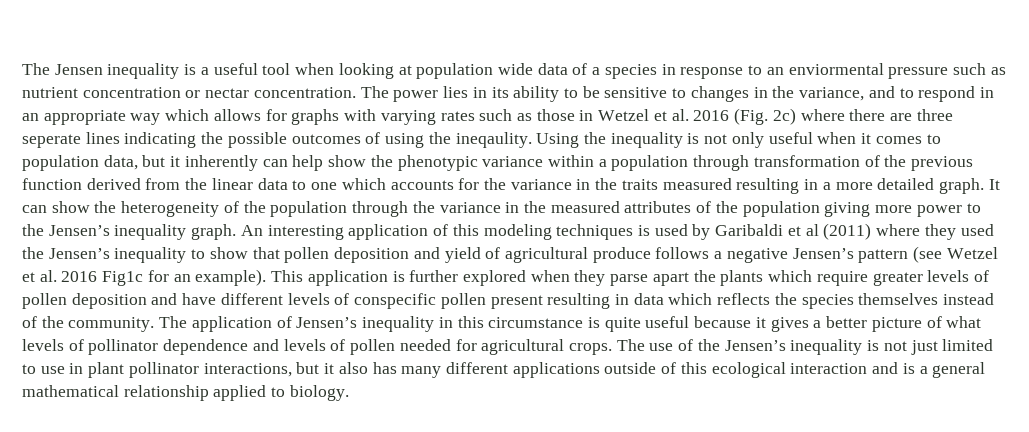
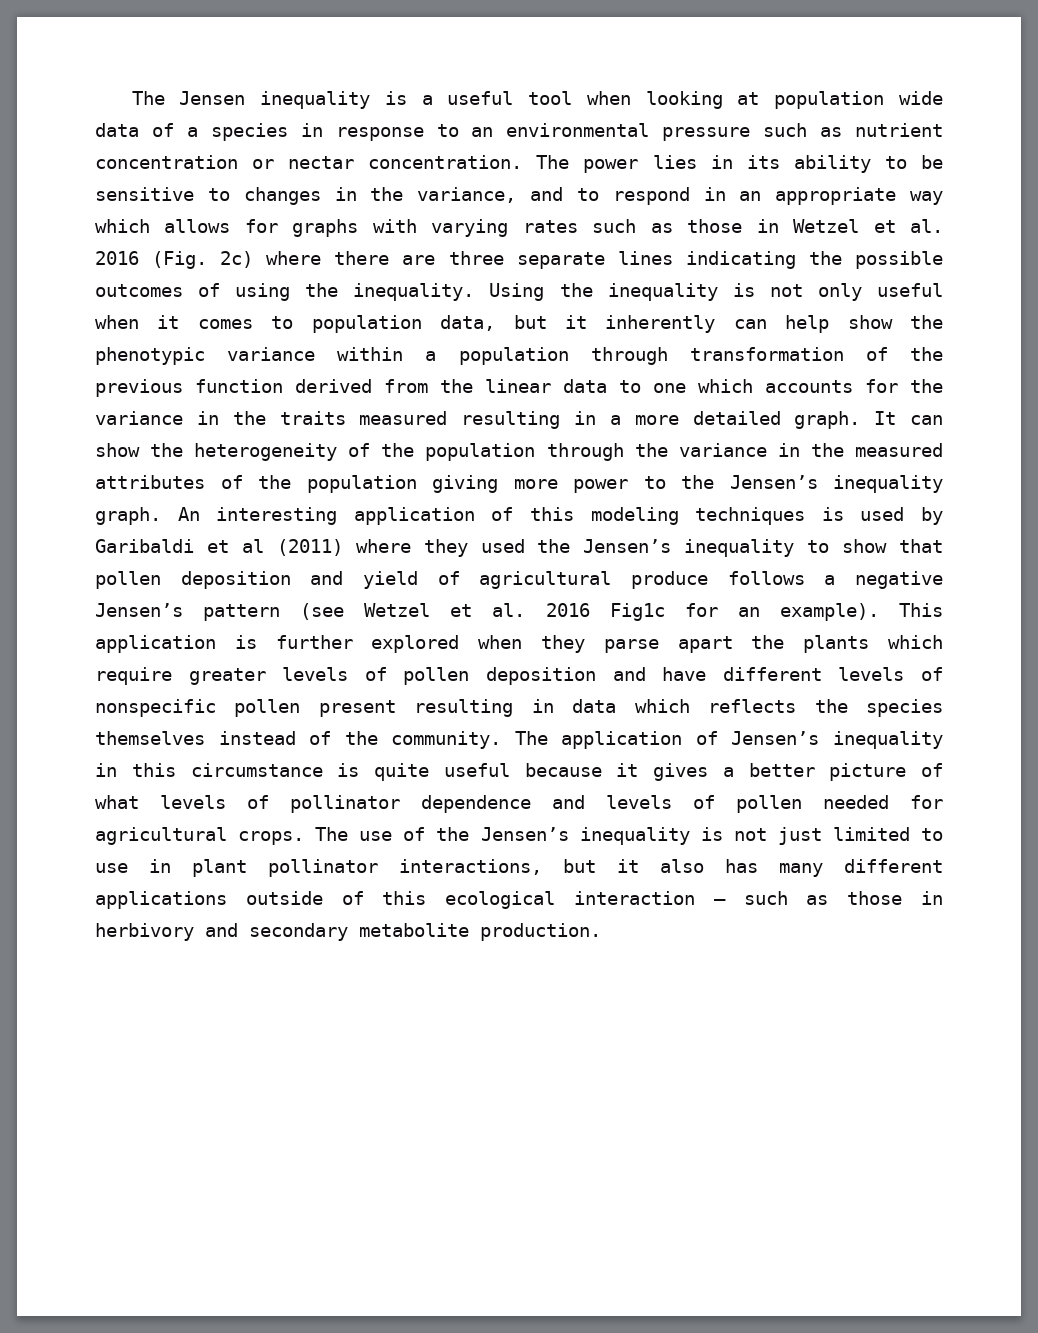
[788,63,884,75] enviormental -> [506,123,650,137] environmental
[22,134,81,148] seperate -> [516,252,605,269] separate
[455,132,532,148] ineqaulity. -> [353,283,475,301] inequality.
[354,293,437,309] conspecific -> [95,699,216,717] nonspecific
[872,362,986,378] [22,385,349,401] and is a general mathematical relationship applied to biology. -> [713,891,943,905] [95,923,601,941] – such as those in herbivory and secondary metabolite production.

